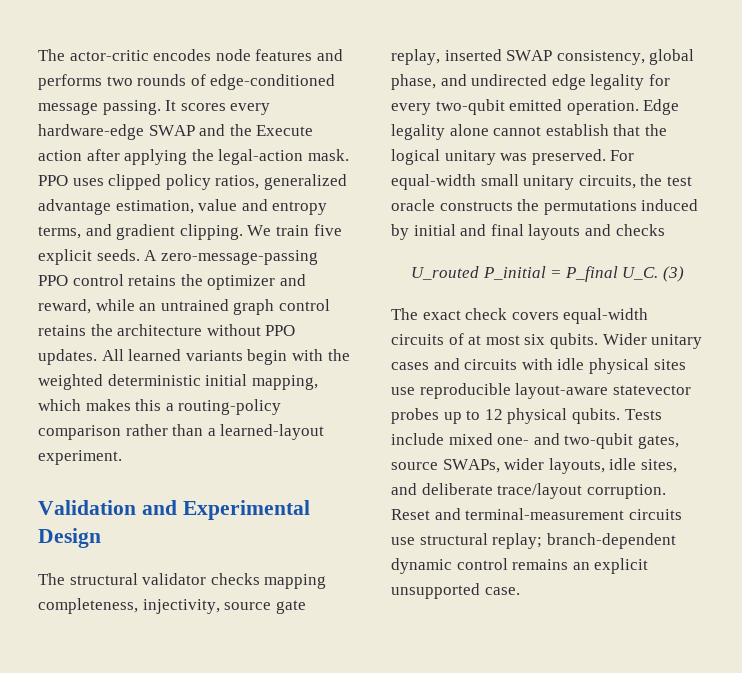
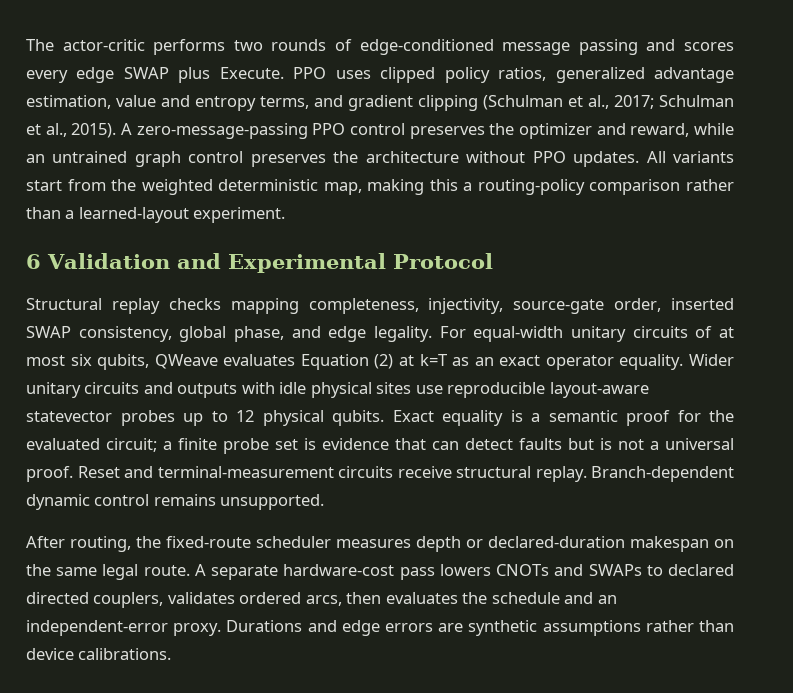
[153,49,343,61] encodes node features and -> (145, 45) none
[102,100,271,115] [38,124,314,140] [38,149,349,165] passing. It scores every hardware-edge SWAP and the Execute action after applying the legal-action mask. -> [578,39,735,55] [26,67,284,83] passing and scores every edge SWAP plus Execute.
[179,224,342,240] [38,249,140,265] clipping. We train five explicit seeds. -> [418,95,734,111] [26,123,117,138] clipping (Schulman et al., 2017; Schulman et al., 2015).
[128,275,177,286] retains -> [409,126,485,139] preserves
[38,325,86,336] retains -> [250,154,326,167] preserves
[128,349,350,365] [38,374,318,390] [38,399,131,411] learned variants begin with the weighted deterministic initial mapping, which makes -> [673,151,735,163] [26,179,425,195] variants start from the weighted deterministic map, making
(122, 457) none -> [26,254,41,269] 6
[38,528,101,548] [38,573,207,585] Design // The structural validator -> [392,253,493,269] [26,298,160,314] Protocol // Structural replay
[224,600,306,614] [391,49,440,65] source gate replay, -> [513,298,662,314] source-gate order,
[471,74,670,90] [391,99,680,115] [391,124,667,140] [391,149,635,165] [391,174,692,190] [391,199,699,215] [391,224,665,240] [411,266,684,282] [391,308,649,324] undirected edge legality for every two-qubit emitted operation. Edge legality alone cannot establish that the logical unitary was preserved. For equal-width small unitary circuits, the test oracle constructs the permutations induced by initial and final layouts and checks // U_routed P_initial = P_final U_C. (3) // The exact check covers equal-width -> [328,326,627,342] edge legality. For equal-width unitary
[549,333,703,349] [391,358,518,370] qubits. Wider unitary cases and circuits -> [97,354,734,370] [26,382,238,398] qubits, QWeave evaluates Equation (2) at k=T as an exact operator equality. Wider unitary circuits and outputs
[624,409,662,420] [391,433,679,449] [391,458,677,474] [391,483,666,499] [391,508,682,520] [391,533,676,549] [391,558,649,574] [391,583,520,599] Tests include mixed one- and two-qubit gates, source SWAPs, wider layouts, idle sites, and deliberate trace/layout corruption. Reset and terminal-measurement circuits use structural replay; branch-dependent dynamic control remains an explicit unsupported case. -> [392,410,734,426] [26,438,734,454] [26,466,734,482] [26,494,325,510] [26,536,734,552] [26,564,735,580] [26,592,617,608] [26,620,735,636] [26,648,172,660] Exact equality is a semantic proof for the evaluated circuit; a finite probe set is evidence that can detect faults but is not a universal proof. Reset and terminal-measurement circuits receive structural replay. Branch-dependent dynamic control remains unsupported. // After routing, the fixed-route scheduler measures depth or declared-duration makespan on the same legal route. A separate hardware-cost pass lowers CNOTs and SWAPs to declared directed couplers, validates ordered arcs, then evaluates the schedule and an independent-error proxy. Durations and edge errors are synthetic assumptions rather than device calibrations.

